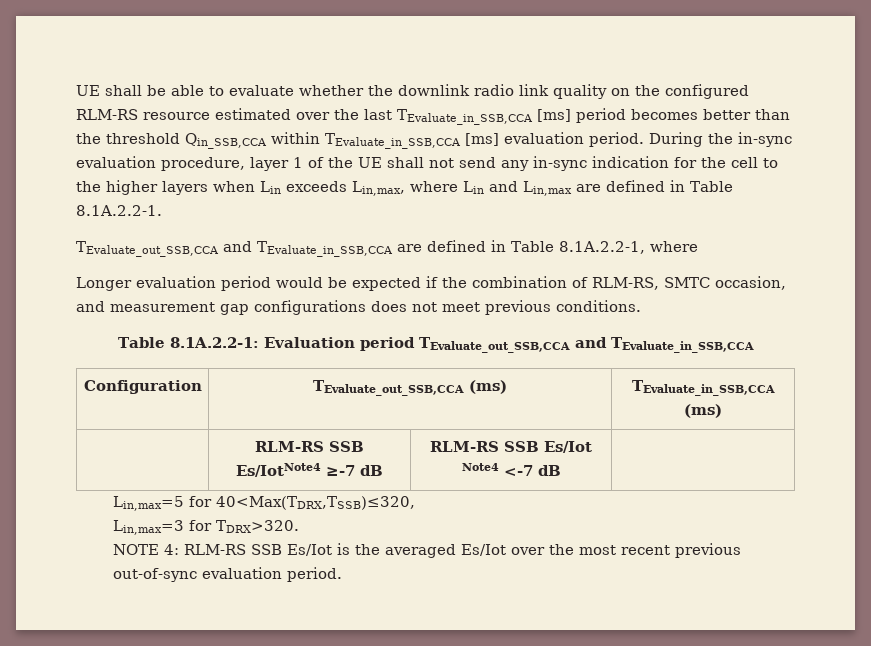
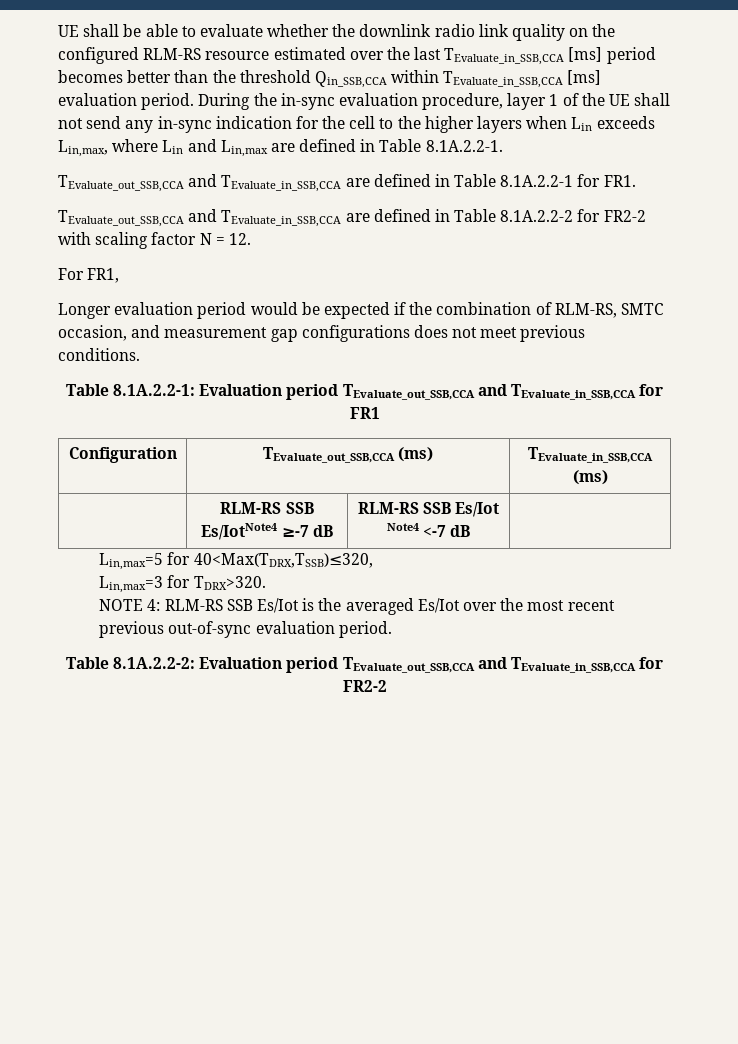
[558,241,698,254] 8.1A.2.2-1, where -> [500,174,636,187] [58,209,646,227] [58,232,251,249] [58,268,120,283] 8.1A.2.2-1 for FR1. // TEvaluate_out_SSB,CCA and TEvaluate_in_SSB,CCA are defined in Table 8.1A.2.2-2 for FR2-2 with scaling factor N = 12. // For FR1,
(754, 345) none -> [639,384,664,396] [349,407,380,419] for FR1
(342, 574) none -> [65,657,664,673] [342,680,387,692] // Table 8.1A.2.2-2: Evaluation period TEvaluate_out_SSB,CCA and TEvaluate_in_SSB,CCA for FR2-2

